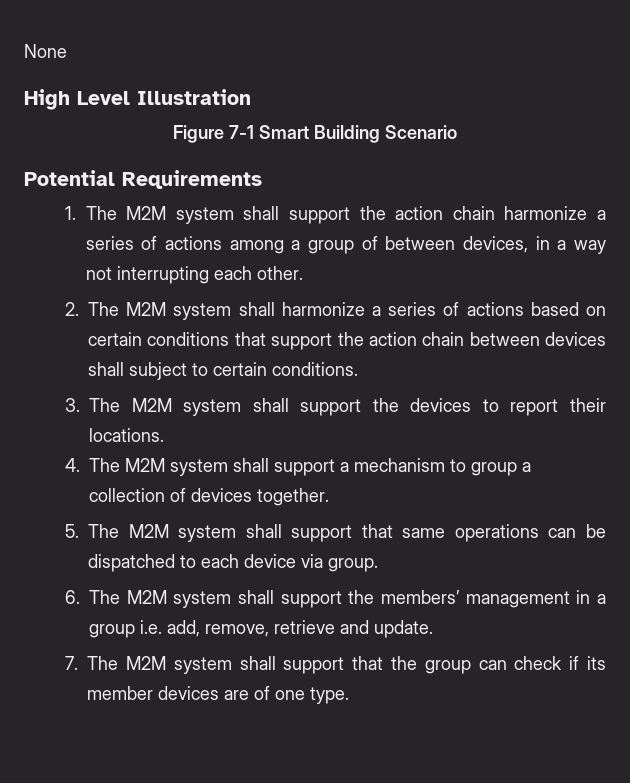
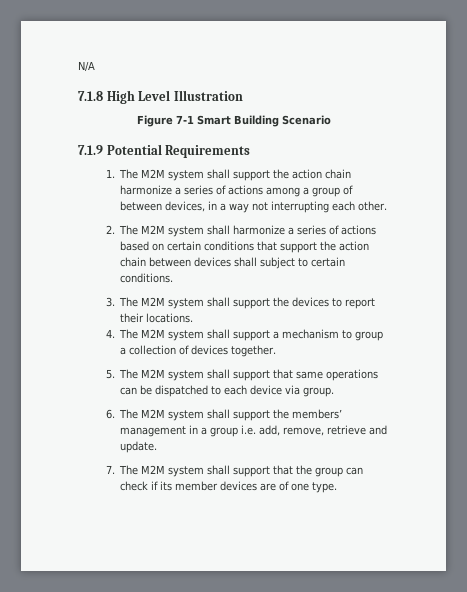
[24,44,67,58] None // -> [78,61,95,72] [78,91,103,101] N/A // 7.1.8
(457, 132) none -> [78,145,103,155] 7.1.9

